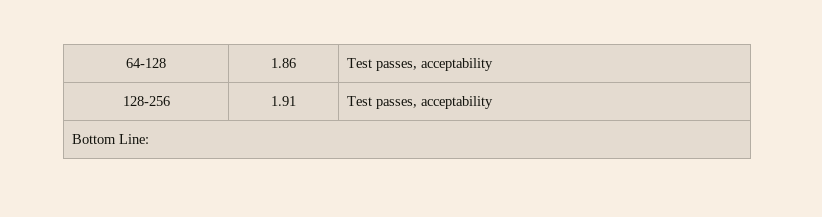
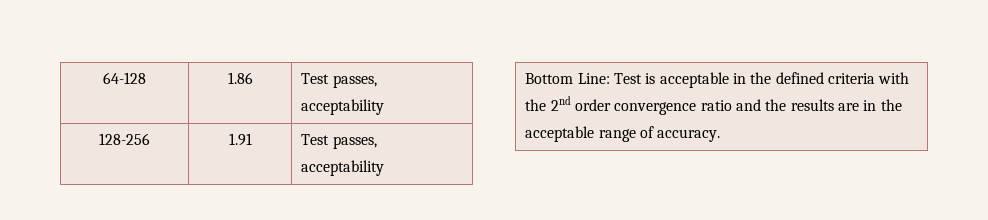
(150, 139) none -> [614,72,910,88] [525,96,902,115] [525,126,721,142] Test is acceptable in the defined criteria with the 2nd order convergence ratio and the results are in the acceptable range of accuracy.

